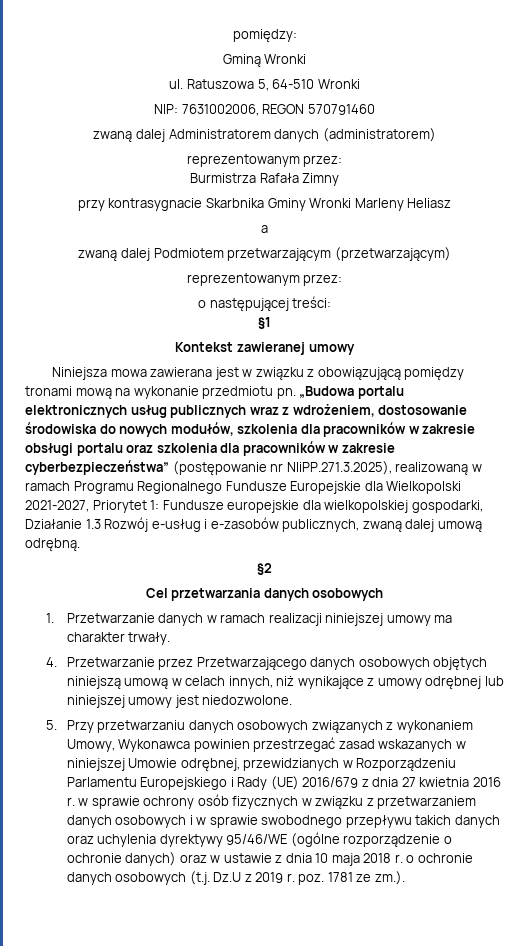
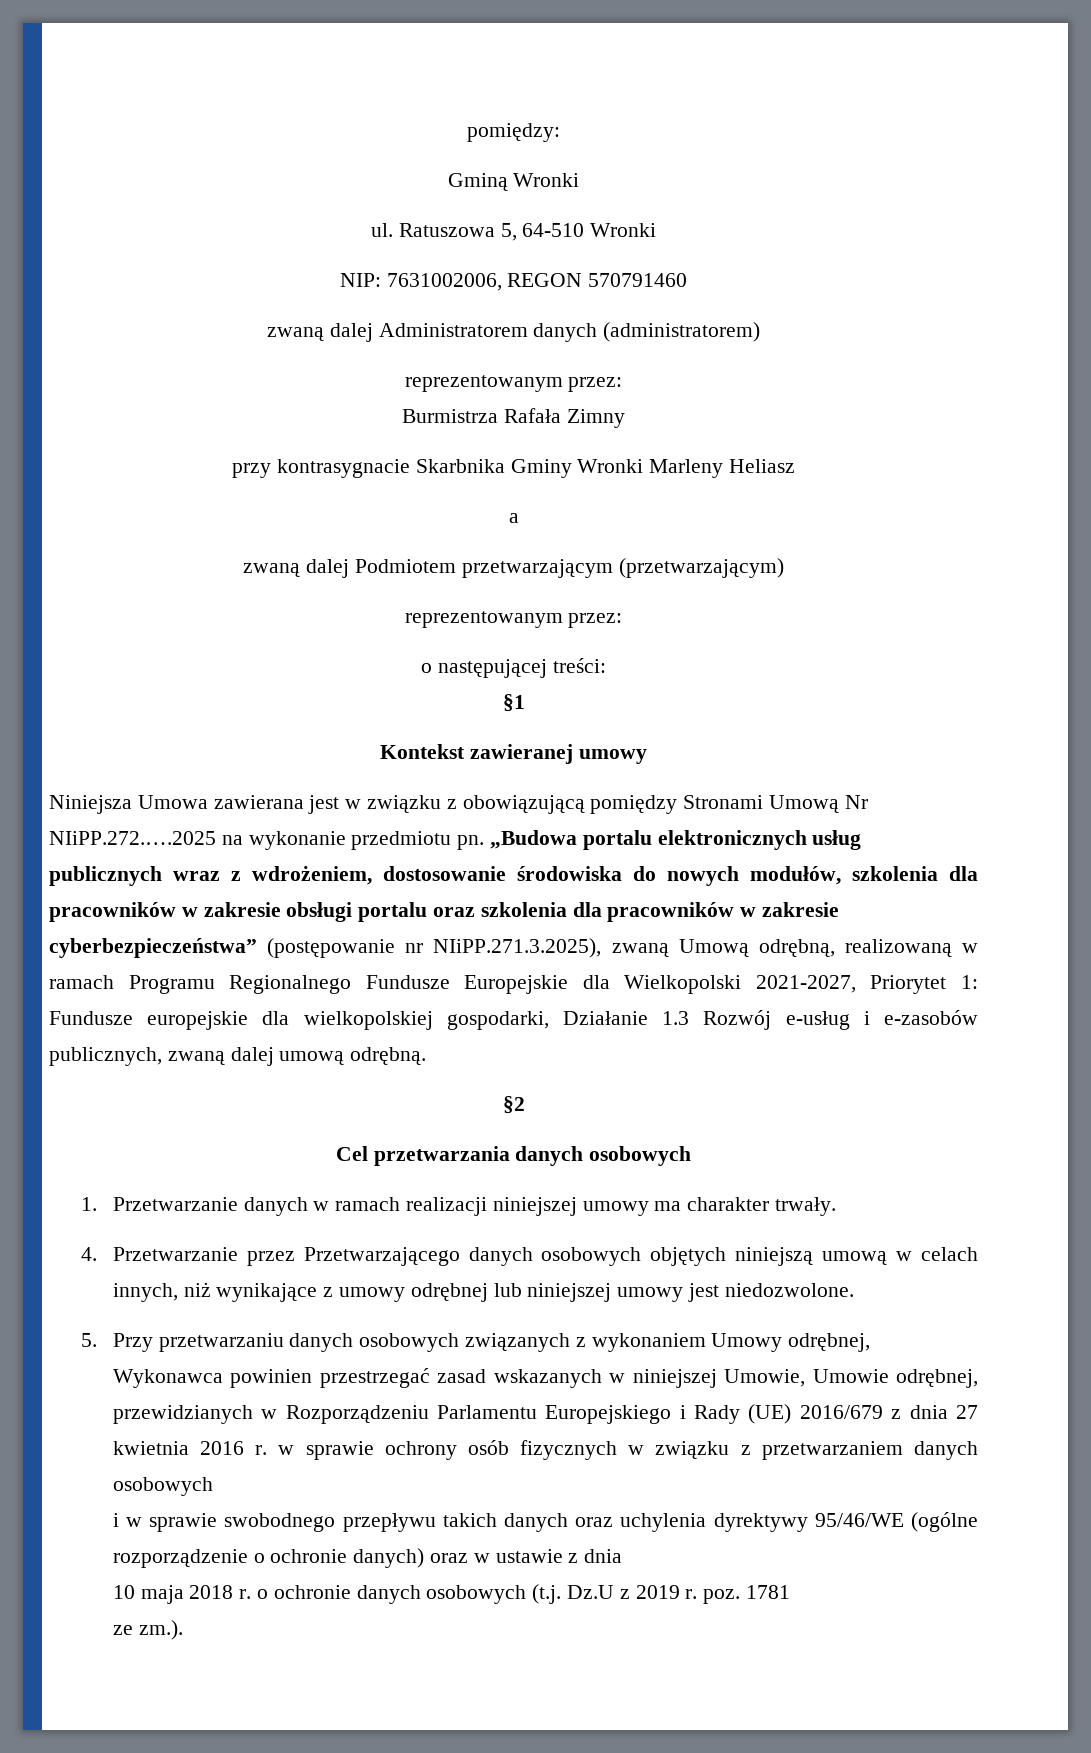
[110,369,147,377] mowa -> [137,795,208,809] Umowa
[25,386,112,399] tronami mową -> [683,795,868,813] [49,831,216,845] Stronami Umową Nr NIiPP.272.….2025
(392, 468) none -> [611,939,835,957] zwaną Umową odrębną,
[66,739,115,752] Umowy, -> [711,1333,871,1352] Umowy odrębnej,
(125, 764) none -> [724,1369,806,1387] Umowie,
(187, 821) none -> (213, 1486) //
(312, 858) none -> (623, 1556) //
(353, 877) none -> (791, 1592) //

